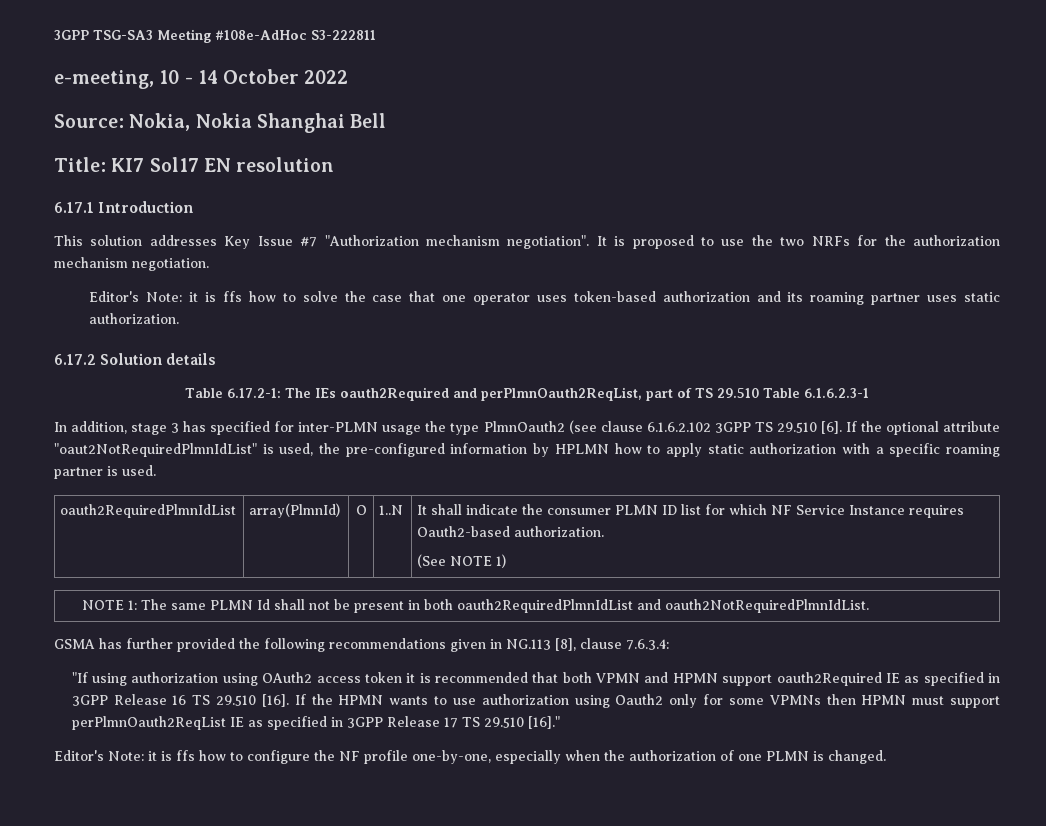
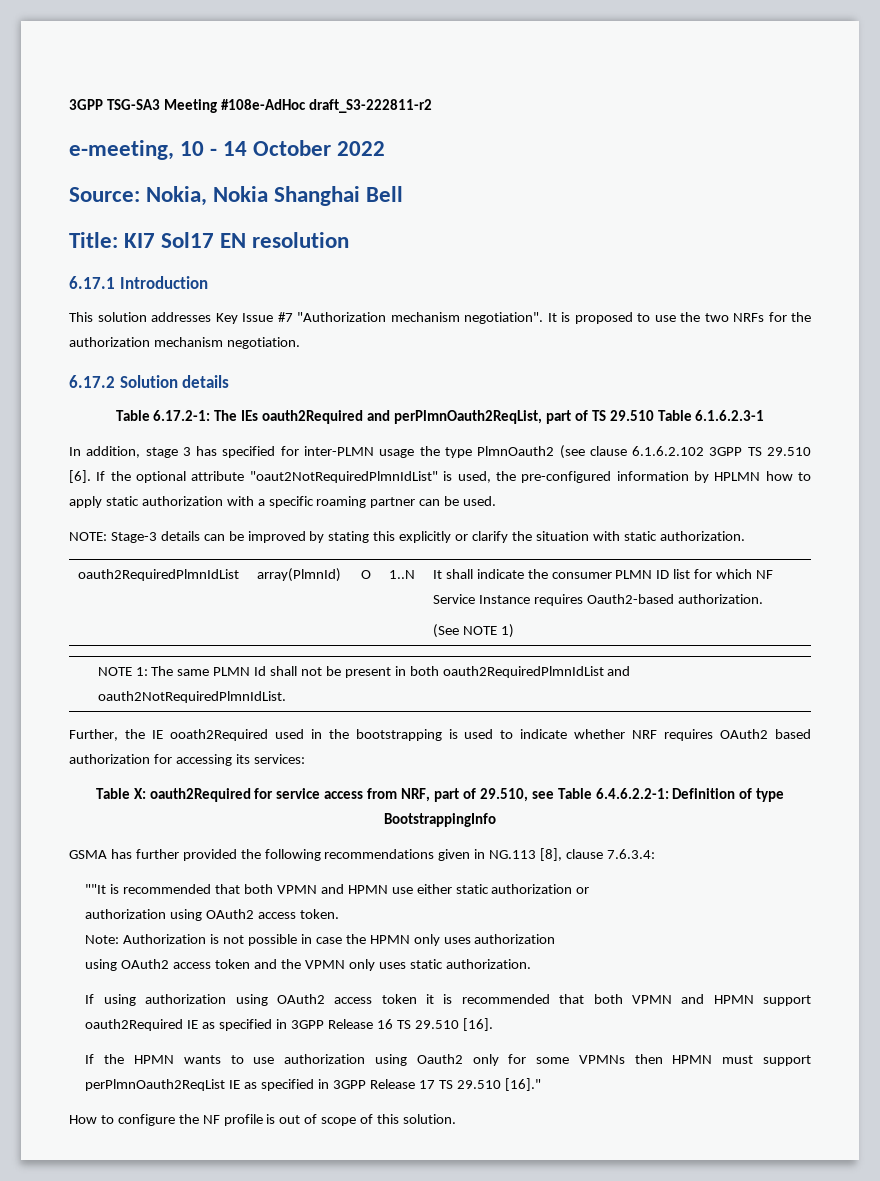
[311,30,376,40] S3-222811 -> [308,99,432,113] draft_S3-222811-r2
[89,291,1001,305] [89,313,180,324] // Editor's Note: it is ffs how to solve the case that one operator uses token-based authorization and its roaming partner uses static authorization. -> (300, 343) none
[107,466,118,476] is -> [419,496,460,506] can be
(156, 470) none -> [69,531,745,543] // NOTE: Stage-3 details can be improved by stating this explicitly or clarify the situation with static authorization.
(869, 606) none -> [69,729,811,741] [69,754,305,766] [95,788,785,802] [384,813,496,827] // Further, the IE ooath2Required used in the bootstrapping is used to indicate whether NRF requires OAuth2 based authorization for accessing its services: // Table X: oauth2Required for service access from NRF, part of 29.510, see Table 6.4.6.2.2-1: Definition of type BootstrappingInfo
[71,672,88,683] "If -> [85,884,590,894] [85,909,340,921] [85,934,556,946] [85,959,531,971] [85,994,95,1004] ""It is recommended that both VPMN and HPMN use either static authorization or // authorization using OAuth2 access token. // Note: Authorization is not possible in case the HPMN only uses authorization // using OAuth2 access token and the VPMN only uses static authorization. // If
(289, 700) none -> (493, 1024) //
[54,750,226,761] Editor's Note: it is ffs how -> [69,1115,97,1124] How
[412,750,886,764] one-by-one, especially when the authorization of one PLMN is changed. -> [266,1114,456,1126] is out of scope of this solution.

